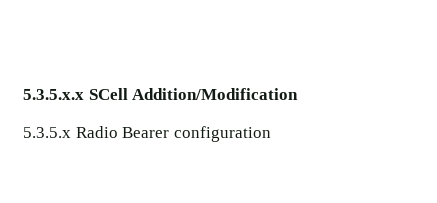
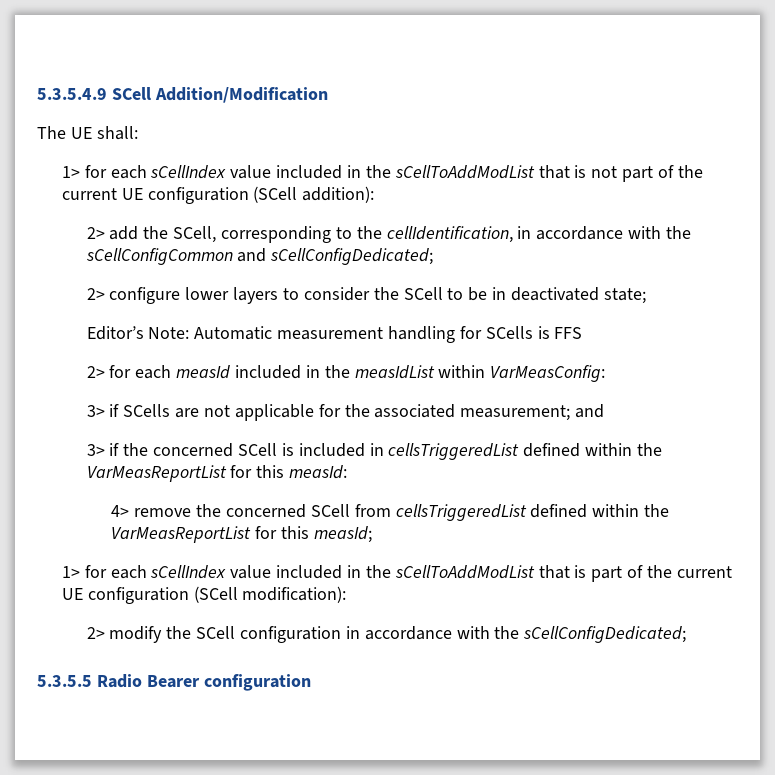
[23,89,84,100] 5.3.5.x.x -> [37,88,107,100] 5.3.5.4.9
[23,127,71,138] 5.3.5.x -> [37,126,138,140] [61,165,703,182] [61,186,375,204] [86,226,692,243] [85,248,434,265] [86,287,646,304] [86,326,583,343] [86,365,606,382] [86,404,605,421] [86,443,663,460] [86,465,348,482] [111,504,670,521] [111,526,372,543] [61,565,732,582] [61,586,347,604] [86,626,687,643] [37,675,92,687] The UE shall: // 1> for each sCellIndex value included in the sCellToAddModList that is not part of the current UE configuration (SCell addition): // 2> add the SCell, corresponding to the cellIdentification, in accordance with the sCellConfigCommon and sCellConfigDedicated; // 2> configure lower layers to consider the SCell to be in deactivated state; // Editor’s Note: Automatic measurement handling for SCells is FFS // 2> for each measId included in the measIdList within VarMeasConfig: // 3> if SCells are not applicable for the associated measurement; and // 3> if the concerned SCell is included in cellsTriggeredList defined within the VarMeasReportList for this measId: // 4> remove the concerned SCell from cellsTriggeredList defined within the VarMeasReportList for this measId; // 1> for each sCellIndex value included in the sCellToAddModList that is part of the current UE configuration (SCell modification): // 2> modify the SCell configuration in accordance with the sCellConfigDedicated; // 5.3.5.5

